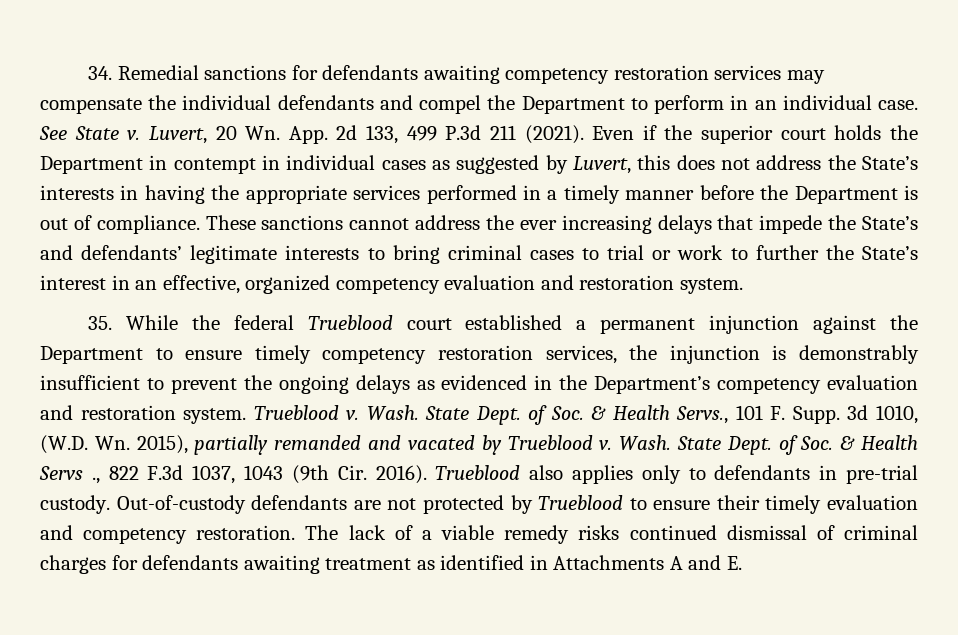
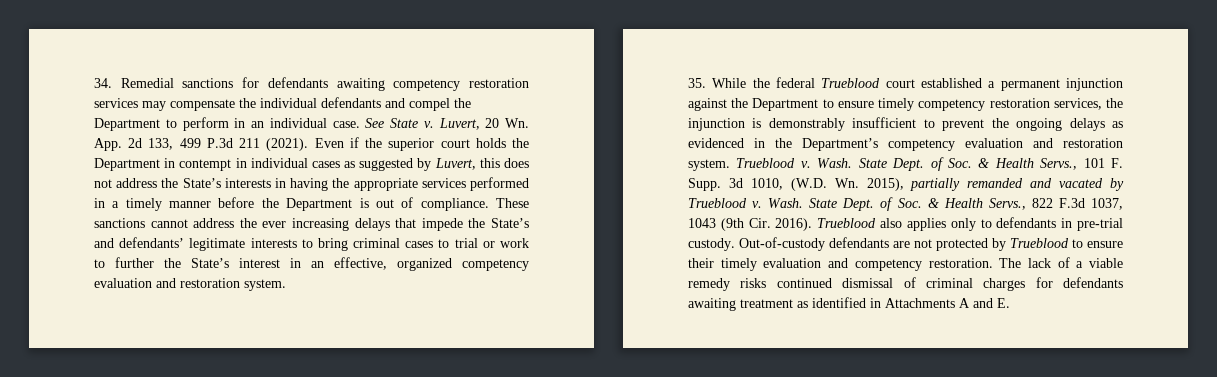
[39,466,100,484] Servs ., -> [988,198,1026,210] Servs.,

